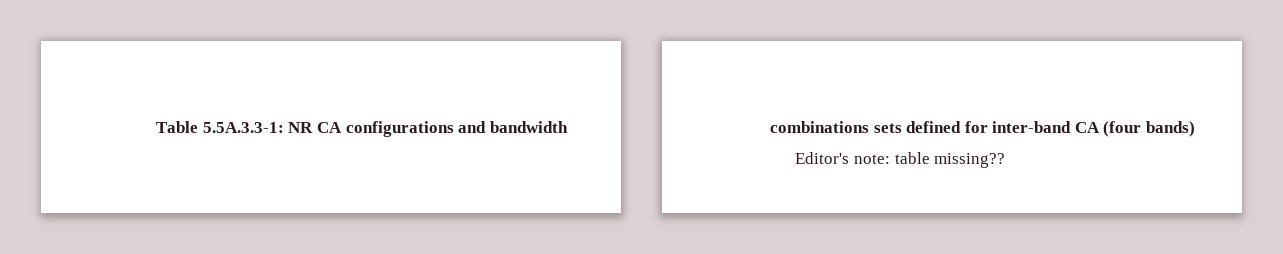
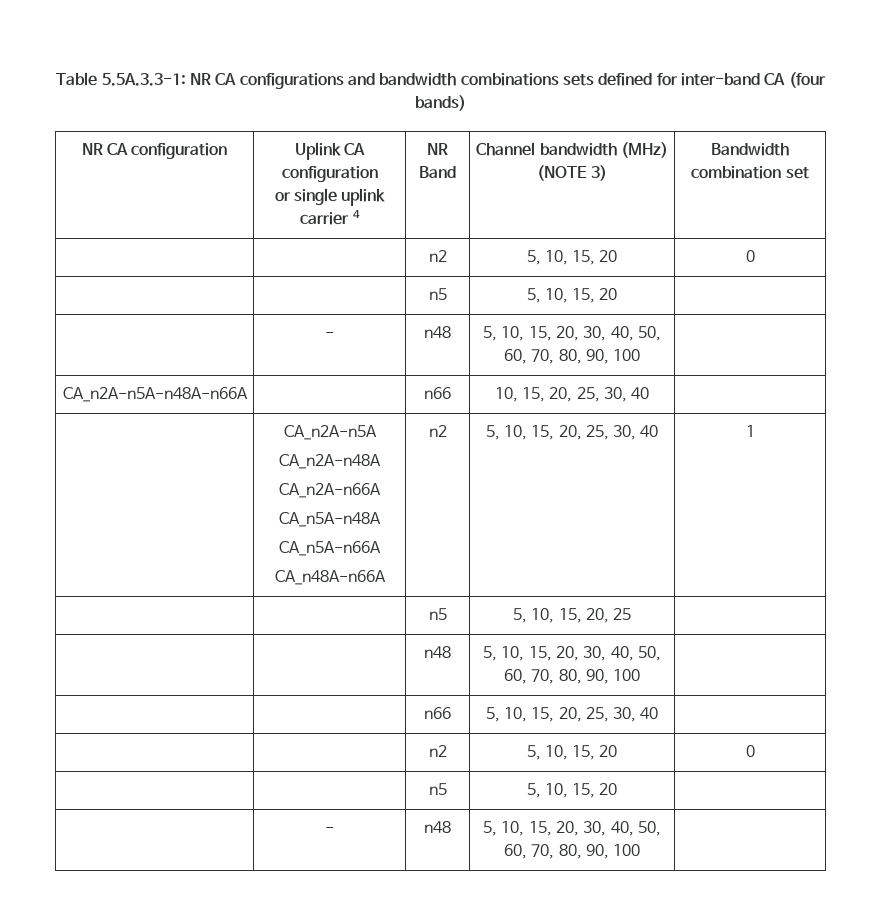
[795,152,1006,168] // Editor's note: table missing?? -> [81,143,228,159] [294,142,366,160] [281,166,378,182] [274,188,386,206] [300,210,360,225] [427,143,448,155] [419,166,456,178] [476,142,668,158] [536,165,608,181] [711,143,789,156] [691,166,809,179] [428,250,447,262] [526,250,618,265] [745,250,755,262] [428,288,447,300] [526,288,618,303] [325,332,334,338] [424,326,451,338] [483,326,661,341] [503,349,641,364] [62,387,248,402] [424,387,451,399] [494,387,650,402] [283,425,377,440] [279,454,381,469] [279,483,381,498] [279,512,381,527] [279,541,381,556] [274,570,386,585] [428,425,447,437] [485,425,659,440] [745,425,755,437] [428,608,447,620] [512,608,632,623] [424,646,451,658] [483,646,661,661] [503,669,641,684] [424,707,451,719] [485,707,659,722] [428,745,447,757] [526,745,618,760] [745,745,755,757] [428,783,447,795] [526,783,618,798] [325,827,334,833] [424,821,451,833] [483,821,661,836] [503,844,641,859] // NR CA configuration | Uplink CA configuration // or single uplink carrier 4 | NR Band | Channel bandwidth (MHz) (NOTE 3) | Bandwidth combination set // | | n2 | 5, 10, 15, 20 | 0 // | | n5 | 5, 10, 15, 20 | // | - | n48 | 5, 10, 15, 20, 30, 40, 50, 60, 70, 80, 90, 100 | // CA_n2A-n5A-n48A-n66A | | n66 | 10, 15, 20, 25, 30, 40 | // | CA_n2A-n5A // CA_n2A-n48A // CA_n2A-n66A // CA_n5A-n48A // CA_n5A-n66A // CA_n48A-n66A | n2 | 5, 10, 15, 20, 25, 30, 40 | 1 // | | n5 | 5, 10, 15, 20, 25 | // | | n48 | 5, 10, 15, 20, 30, 40, 50, 60, 70, 80, 90, 100 | // | | n66 | 5, 10, 15, 20, 25, 30, 40 | // | | n2 | 5, 10, 15, 20 | 0 // | | n5 | 5, 10, 15, 20 | // | - | n48 | 5, 10, 15, 20, 30, 40, 50, 60, 70, 80, 90, 100 |

